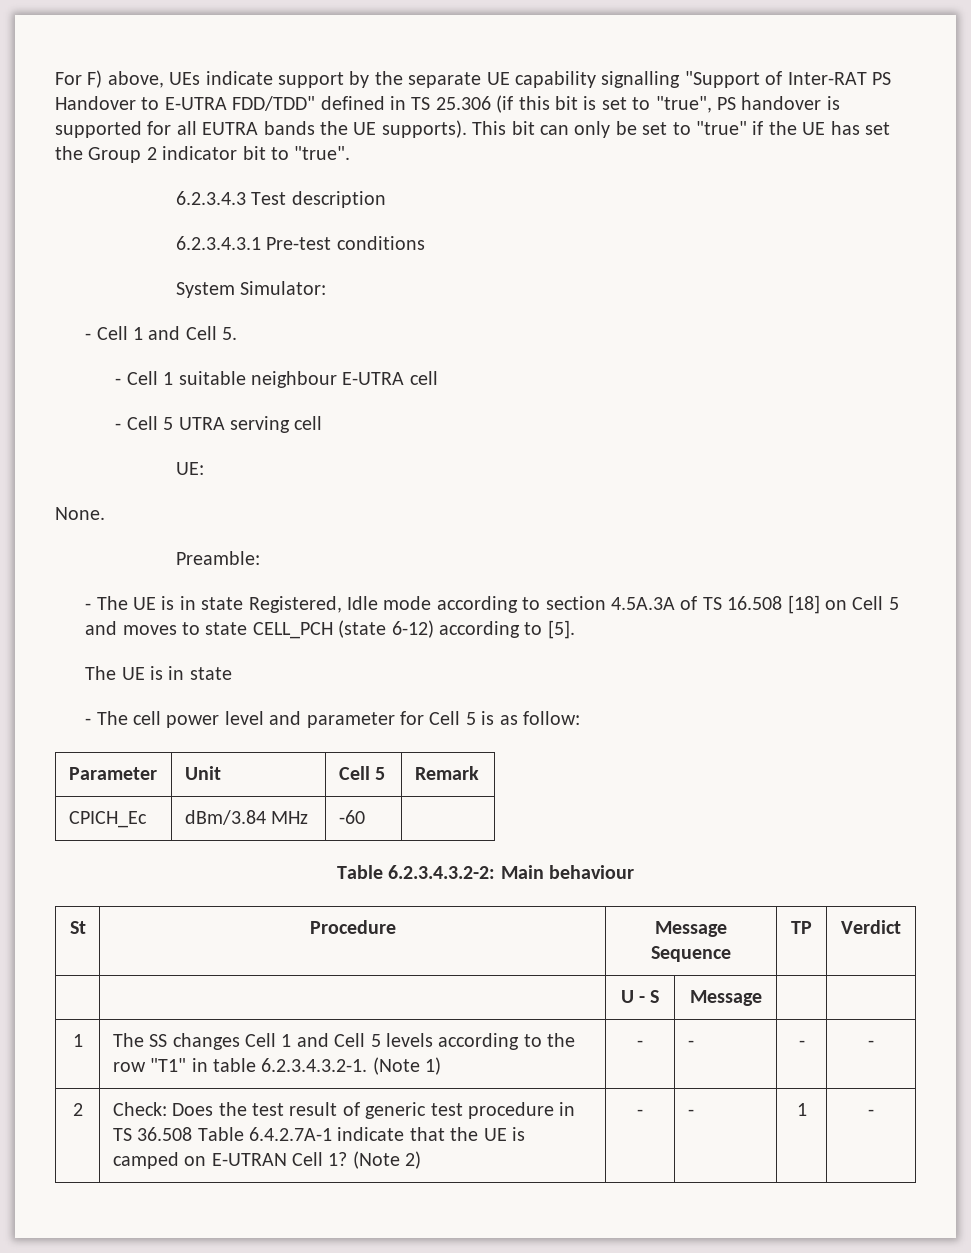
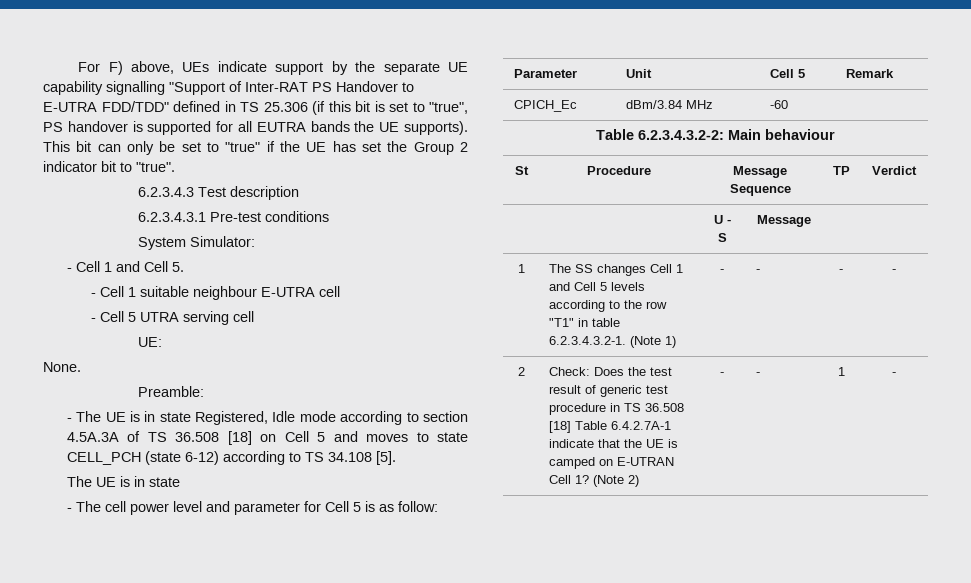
[727,596,783,610] 16.508 -> [175,432,220,442] 36.508
(543, 628) none -> [304,452,372,462] TS 34.108
(193, 1134) none -> [548,421,571,433] [18]

